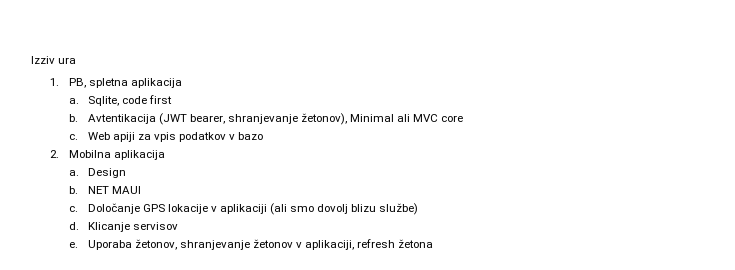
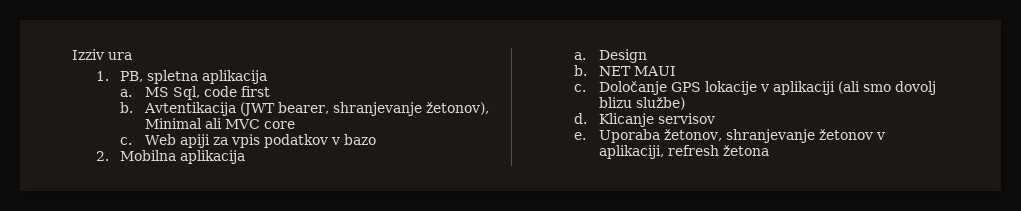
[87,96,119,106] Sqlite, -> [144,86,200,100] MS Sql,

